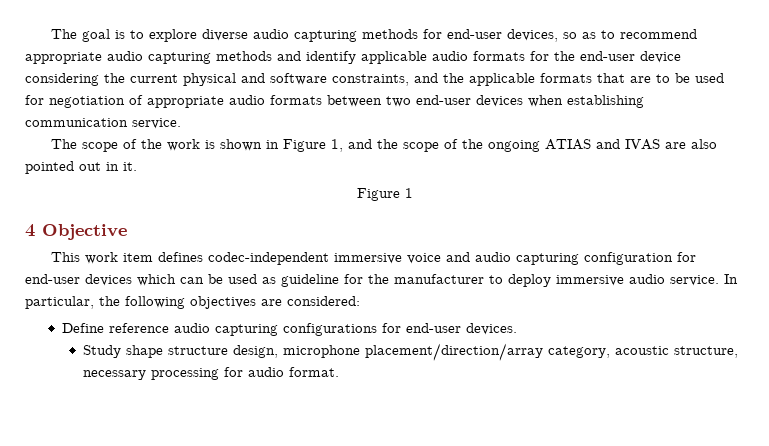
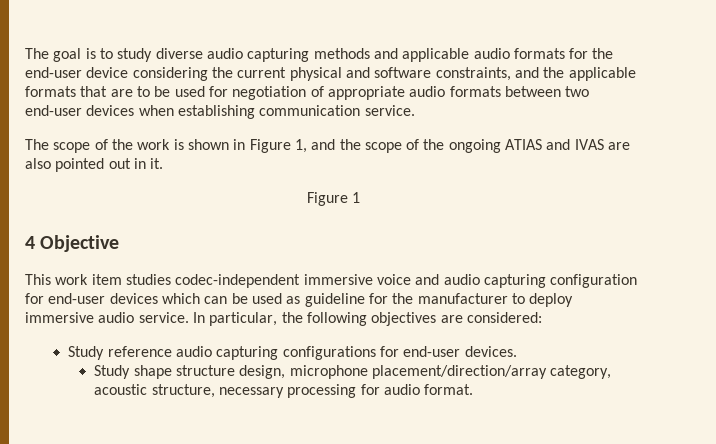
[149,29,198,42] explore -> [117,48,153,62] study
[423,29,698,42] [25,51,356,64] for end-user devices, so as to recommend appropriate audio capturing methods and identify -> [373,48,398,59] and
[158,252,204,262] defines -> [125,274,171,285] studies
[62,323,105,333] Define -> [68,346,105,360] Study

